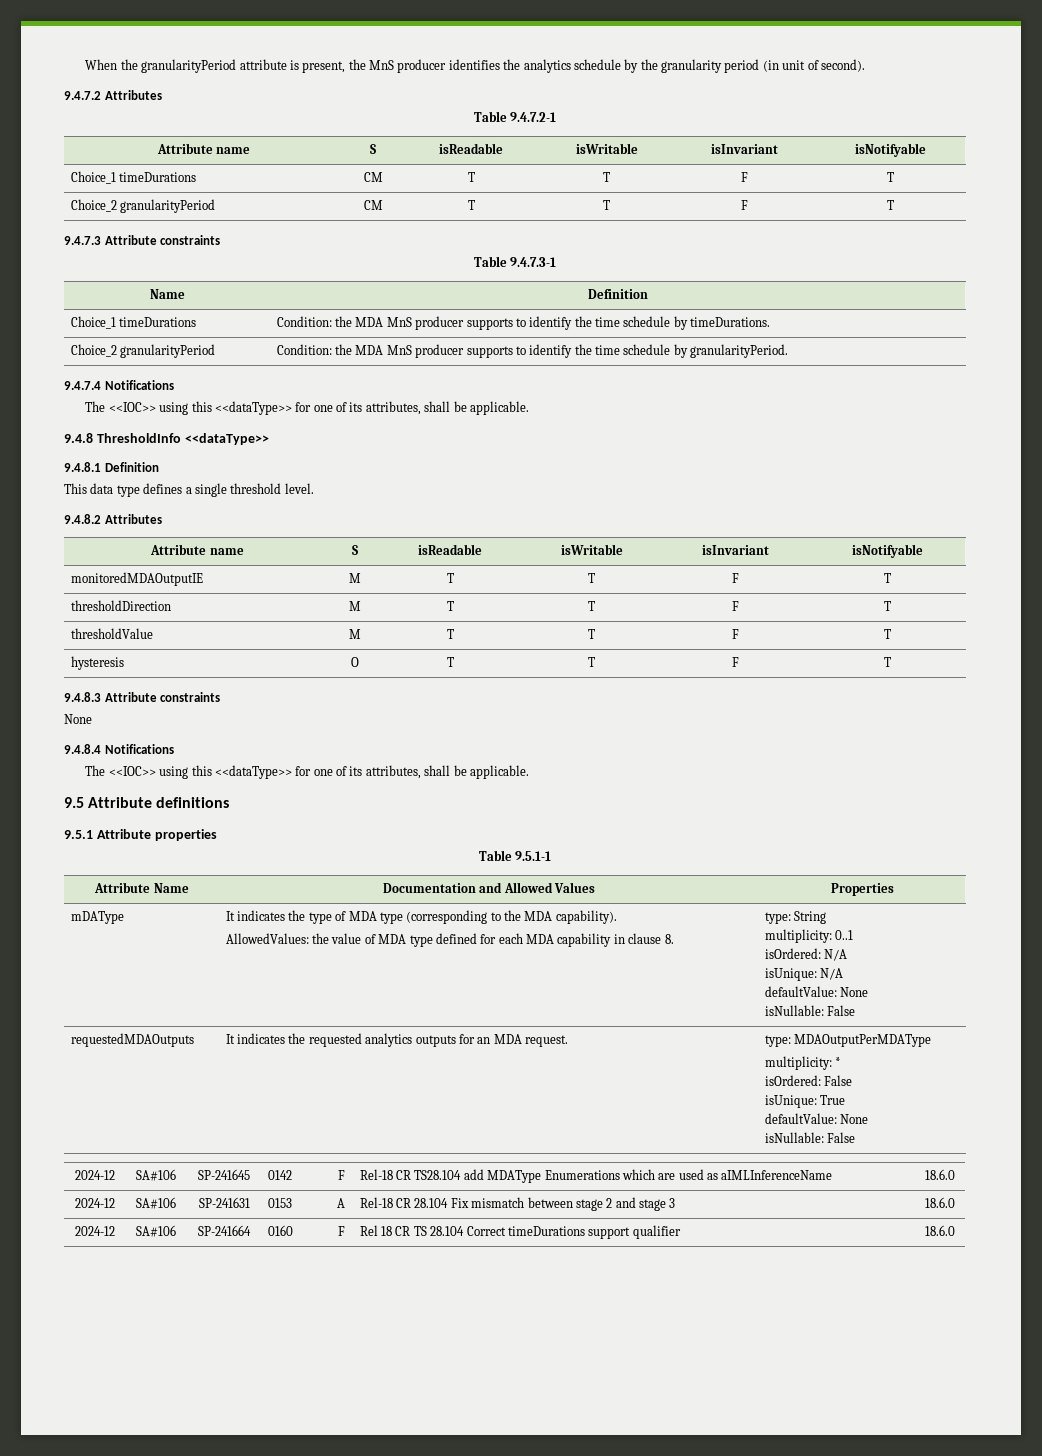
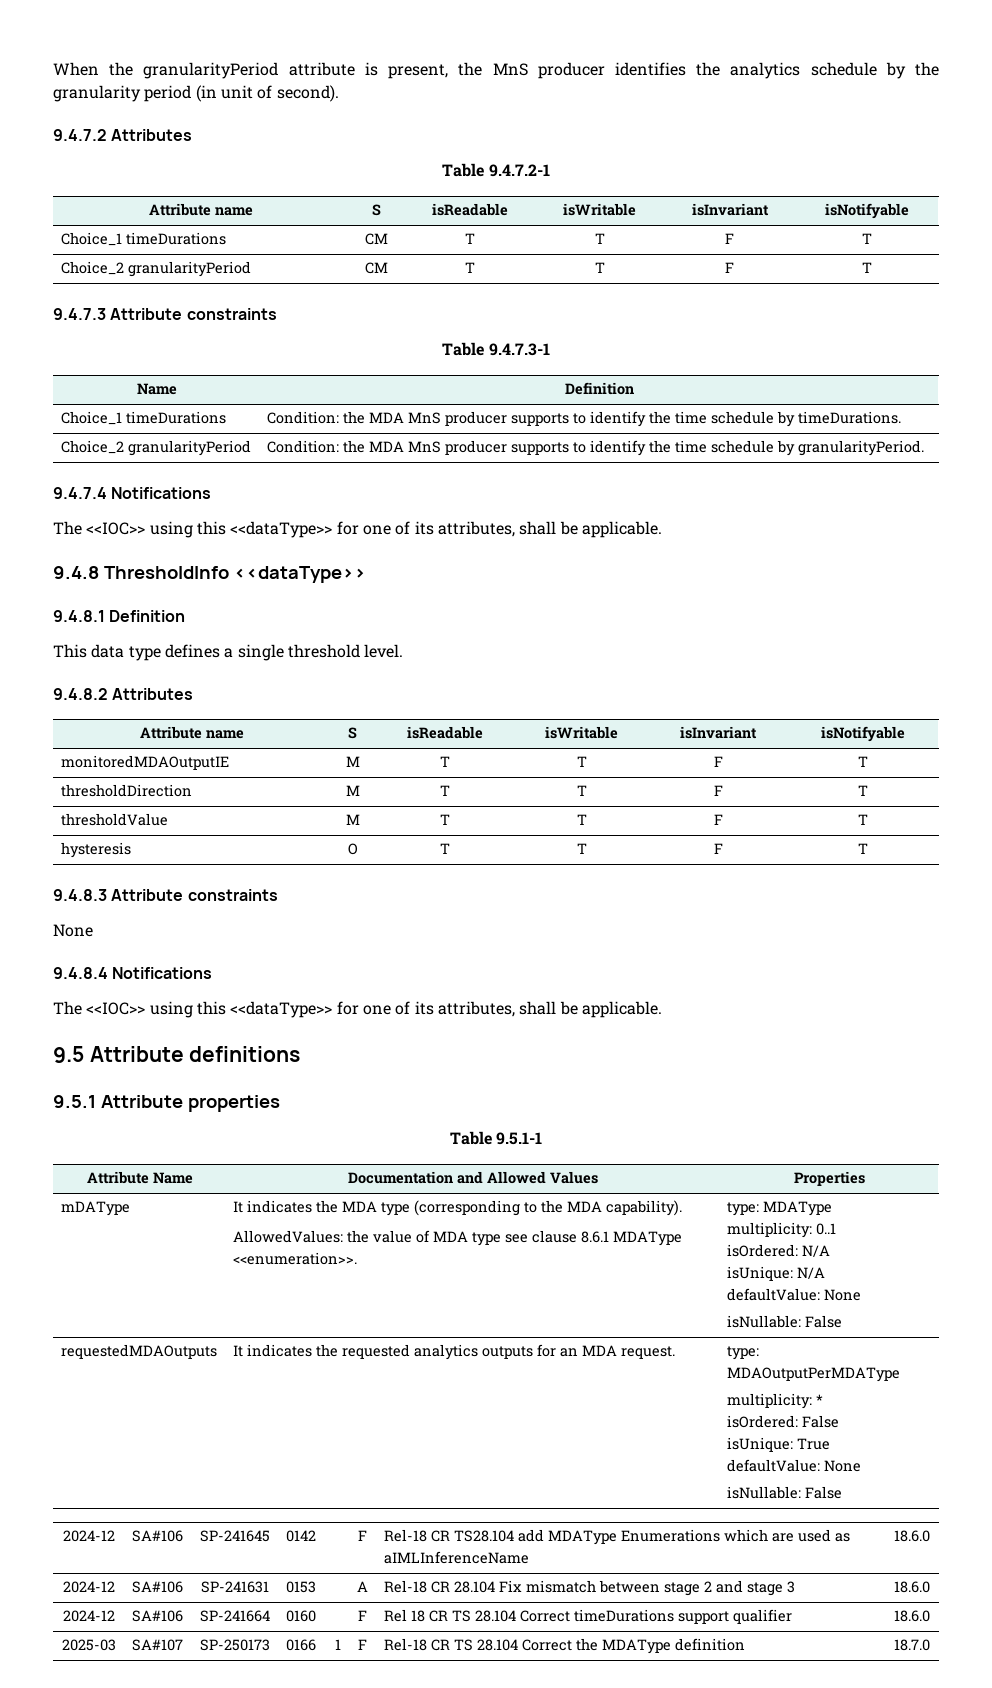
[308,911,347,924] type of -> (338, 1206) none
[435,933,674,947] [764,911,827,924] defined for each MDA capability in clause 8. | type: String -> [504,1230,682,1246] [232,1252,357,1265] [726,1201,832,1216] see clause 8.6.1 MDAType <<enumeration>>. | type: MDAType
(955, 1230) none -> [61,1639,116,1651] [132,1639,183,1651] [199,1639,270,1651] [285,1639,316,1651] [335,1639,342,1650] [358,1639,367,1650] [383,1638,745,1654] [894,1639,930,1651] // 2025-03 | SA#107 | SP-250173 | 0166 | 1 | F | Rel-18 CR TS 28.104 Correct the MDAType definition | 18.7.0

